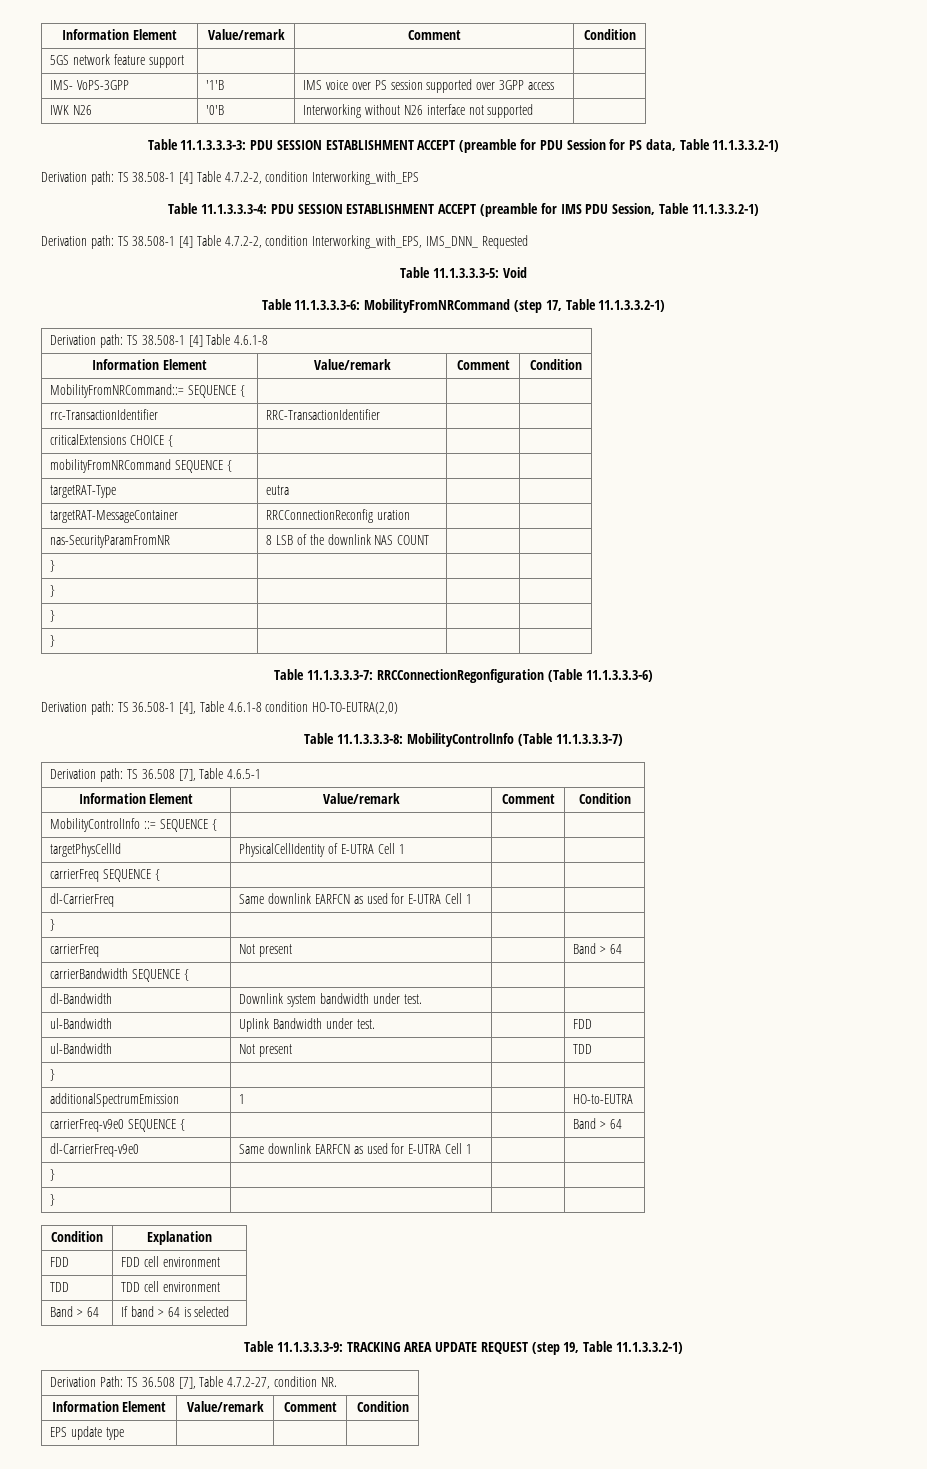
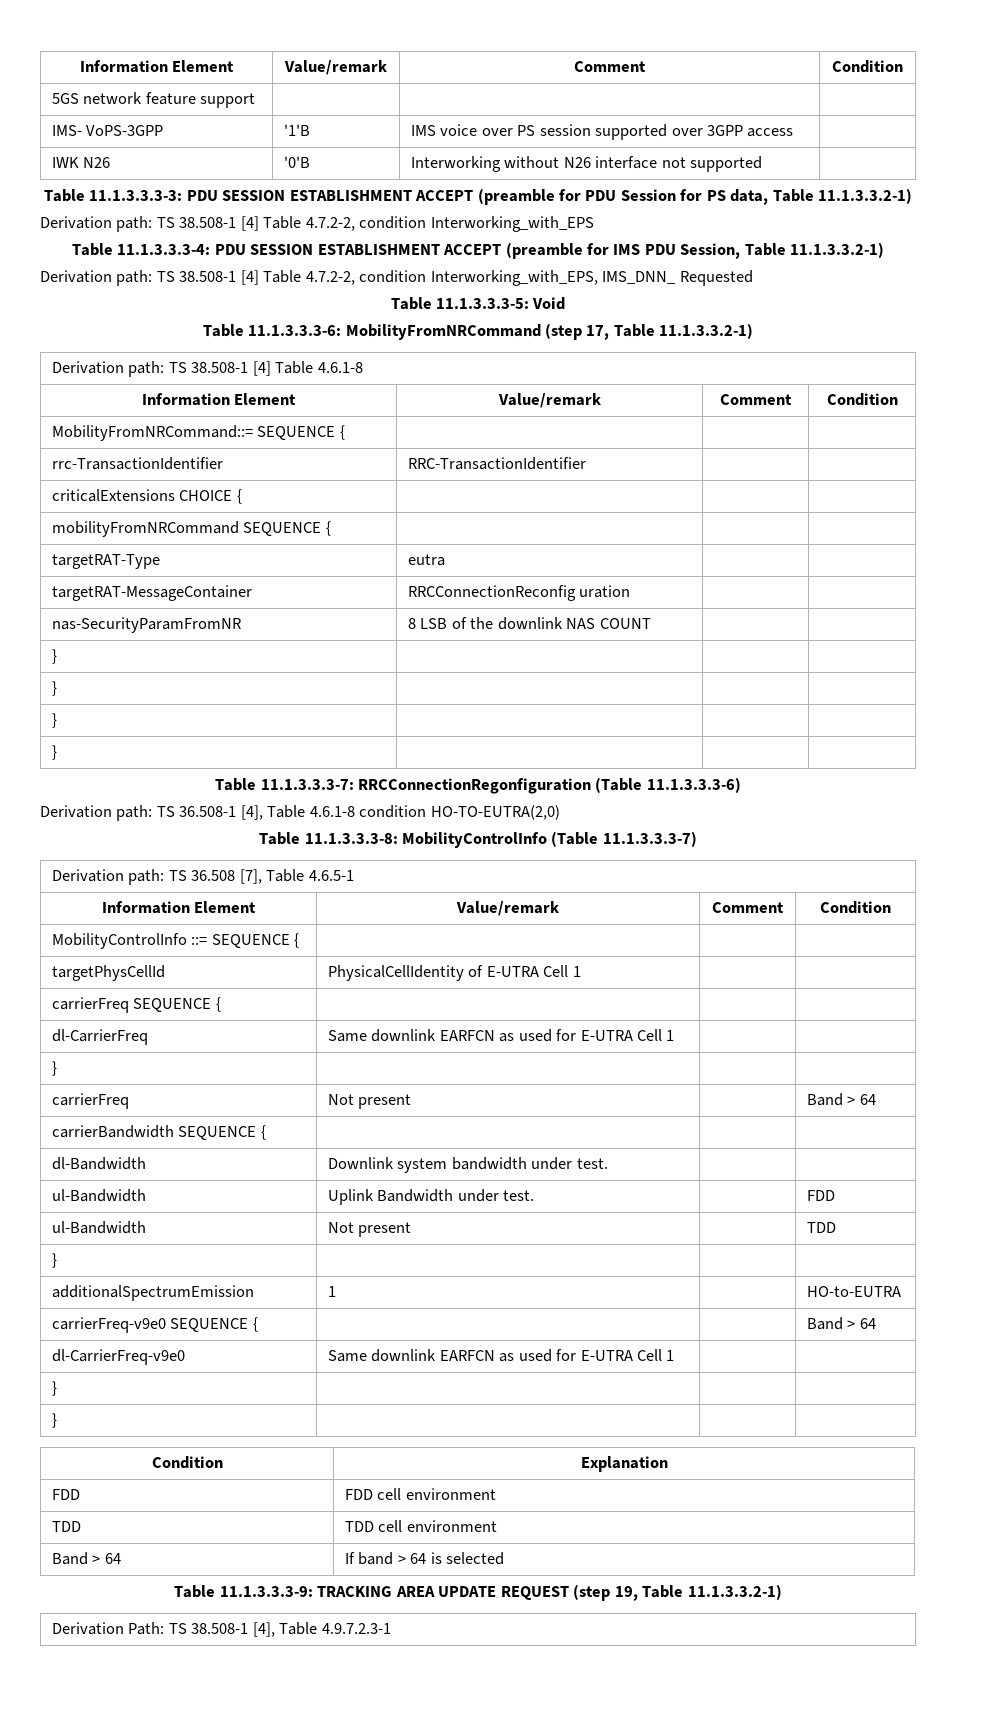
[141,1376,337,1389] [51,1401,167,1412] [186,1401,264,1412] [283,1402,337,1412] [356,1401,409,1412] [50,1426,124,1440] 36.508 [7], Table 4.7.2-27, condition NR. // Information Element | Value/remark | Comment | Condition // EPS update type | | | -> [191,1622,391,1637] 38.508-1 [4], Table 4.9.7.2.3-1

